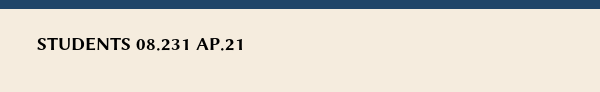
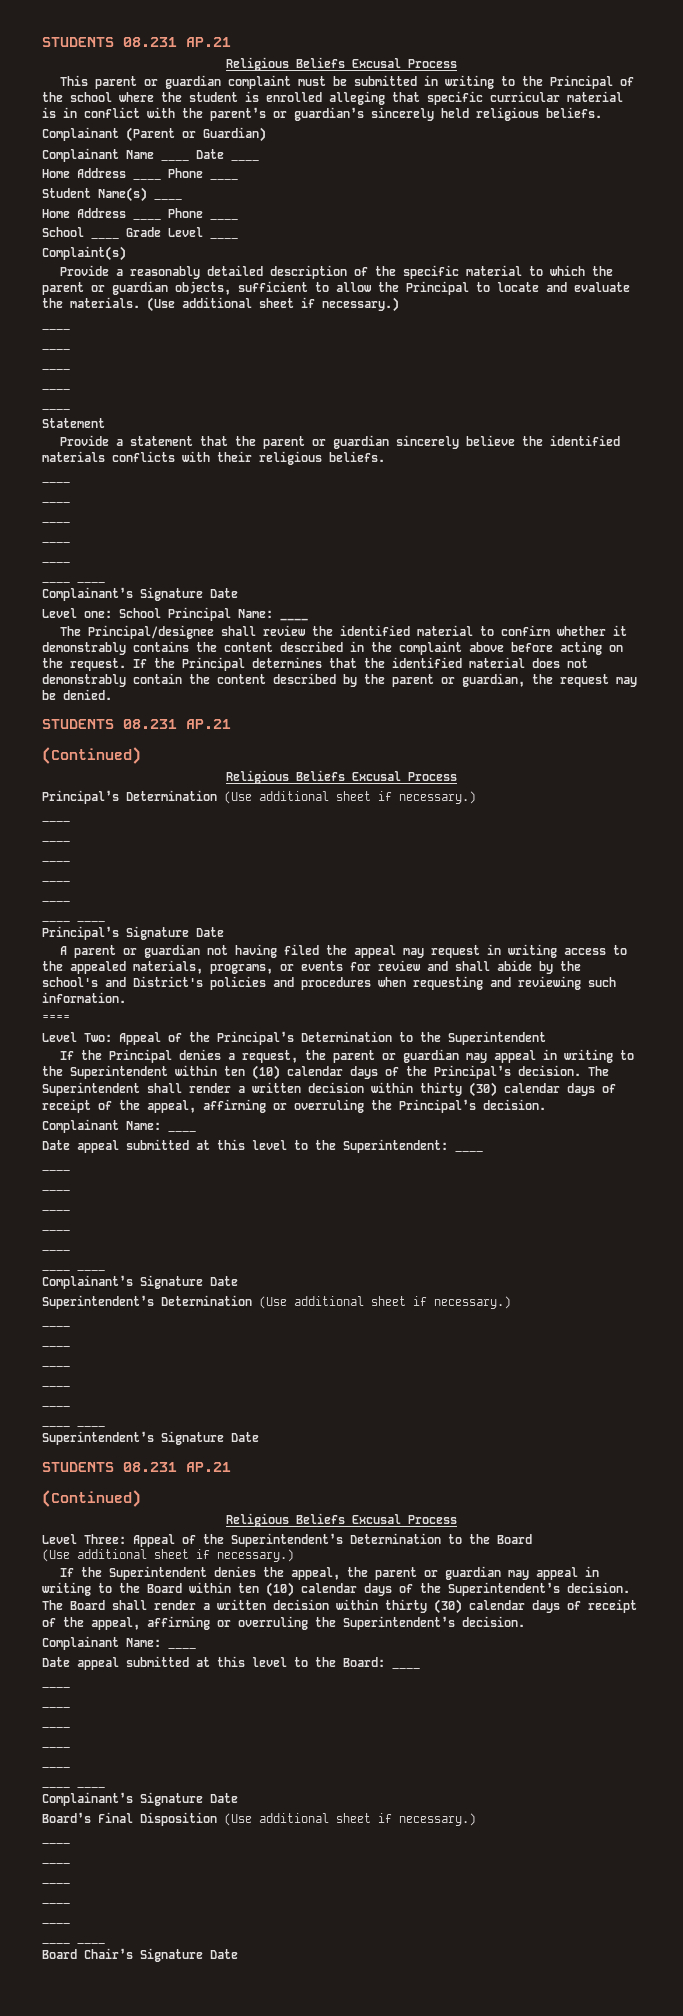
[37,37,245,51] STUDENTS 08.231 AP.21 -> [42,37,231,47] [226,57,457,71] [60,75,635,89] [42,91,623,105] [42,107,602,121] [42,127,266,142] [42,148,154,162] [161,159,189,161] [196,149,224,159] [231,159,259,161] [42,168,126,178] [133,178,161,180] [168,168,203,178] [210,178,238,180] [42,187,182,202] [42,208,126,218] [133,218,161,220] [168,208,203,218] [210,218,238,220] [42,227,84,237] [91,237,119,239] [126,227,203,237] [210,237,238,239] [42,246,126,261] [60,265,614,279] [42,281,630,295] [42,297,399,312] [42,328,70,330] [42,348,70,350] [42,368,70,370] [42,388,70,390] [42,408,70,410] [42,418,105,428] [60,435,621,449] [42,451,385,465] [42,481,70,483] [42,501,70,503] [42,521,70,523] [42,541,70,543] [42,561,70,563] [42,581,105,583] [42,587,238,601] [42,607,273,621] [280,618,308,621] [60,625,628,639] [42,641,623,655] [42,657,588,671] [42,673,637,687] [42,689,112,700] [42,719,231,729] [42,747,141,764] [226,770,457,784] [42,790,476,804] [42,820,70,822] [42,840,70,842] [42,860,70,862] [42,880,70,882] [42,900,70,902] [42,920,105,922] [42,926,224,940] [60,944,628,958] [42,960,581,974] [42,976,616,990] [42,992,126,1003] [42,1015,70,1021] [42,1031,546,1045] [60,1049,635,1063] [42,1065,609,1080] [42,1082,616,1097] [42,1099,546,1113] [42,1119,161,1133] [168,1130,196,1132] [42,1139,483,1153] [42,1169,70,1171] [42,1189,70,1191] [42,1209,70,1211] [42,1229,70,1231] [42,1249,70,1251] [42,1269,105,1271] [42,1275,238,1289] [42,1295,511,1309] [42,1325,70,1327] [42,1345,70,1347] [42,1365,70,1367] [42,1385,70,1387] [42,1405,70,1407] [42,1425,105,1427] [42,1431,259,1445] [42,1462,231,1472] [42,1490,141,1507] [226,1513,457,1527] [42,1533,532,1547] [42,1549,294,1562] [60,1566,600,1580] [42,1582,630,1597] [42,1599,637,1614] [42,1616,525,1630] [42,1636,161,1650] [168,1647,196,1649] [42,1656,385,1670] [392,1667,420,1669] [42,1686,70,1688] [42,1706,70,1708] [42,1726,70,1728] [42,1746,70,1748] [42,1766,70,1768] [42,1786,105,1788] [42,1792,238,1806] [42,1812,476,1826] [42,1842,70,1844] [42,1862,70,1864] [42,1882,70,1884] [42,1902,70,1904] [42,1922,70,1924] [42,1942,105,1944] [42,1948,238,1962] STUDENTS 08.231 AP.21 // Religious Beliefs Excusal Process // This parent or guardian complaint must be submitted in writing to the Principal of the school where the student is enrolled alleging that specific curricular material is in conflict with the parent’s or guardian’s sincerely held religious beliefs. // Complainant (Parent or Guardian) // Complainant Name ____ Date ____ // Home Address ____ Phone ____ // Student Name(s) ____ // Home Address ____ Phone ____ // School ____ Grade Level ____ // Complaint(s) // Provide a reasonably detailed description of the specific material to which the parent or guardian objects, sufficient to allow the Principal to locate and evaluate the materials. (Use additional sheet if necessary.) // ____ // ____ // ____ // ____ // ____ // Statement // Provide a statement that the parent or guardian sincerely believe the identified materials conflicts with their religious beliefs. // ____ // ____ // ____ // ____ // ____ // ____ ____ // Complainant’s Signature Date // Level one: School Principal Name: ____ // The Principal/designee shall review the identified material to confirm whether it demonstrably contains the content described in the complaint above before acting on the request. If the Principal determines that the identified material does not demonstrably contain the content described by the parent or guardian, the request may be denied. // STUDENTS 08.231 AP.21 // (Continued) // Religious Beliefs Excusal Process // Principal’s Determination (Use additional sheet if necessary.) // ____ // ____ // ____ // ____ // ____ // ____ ____ // Principal’s Signature Date // A parent or guardian not having filed the appeal may request in writing access to the appealed materials, programs, or events for review and shall abide by the school's and District's policies and procedures when requesting and reviewing such information. // ==== // Level Two: Appeal of the Principal’s Determination to the Superintendent // If the Principal denies a request, the parent or guardian may appeal in writing to the Superintendent within ten (10) calendar days of the Principal’s decision. The Superintendent shall render a written decision within thirty (30) calendar days of receipt of the appeal, affirming or overruling the Principal’s decision. // Complainant Name: ____ // Date appeal submitted at this level to the Superintendent: ____ // ____ // ____ // ____ // ____ // ____ // ____ ____ // Complainant’s Signature Date // Superintendent’s Determination (Use additional sheet if necessary.) // ____ // ____ // ____ // ____ // ____ // ____ ____ // Superintendent’s Signature Date // STUDENTS 08.231 AP.21 // (Continued) // Religious Beliefs Excusal Process // Level Three: Appeal of the Superintendent’s Determination to the Board // (Use additional sheet if necessary.) // If the Superintendent denies the appeal, the parent or guardian may appeal in writing to the Board within ten (10) calendar days of the Superintendent’s decision. The Board shall render a written decision within thirty (30) calendar days of receipt of the appeal, affirming or overruling the Superintendent’s decision. // Complainant Name: ____ // Date appeal submitted at this level to the Board: ____ // ____ // ____ // ____ // ____ // ____ // ____ ____ // Complainant’s Signature Date // Board’s Final Disposition (Use additional sheet if necessary.) // ____ // ____ // ____ // ____ // ____ // ____ ____ // Board Chair’s Signature Date

